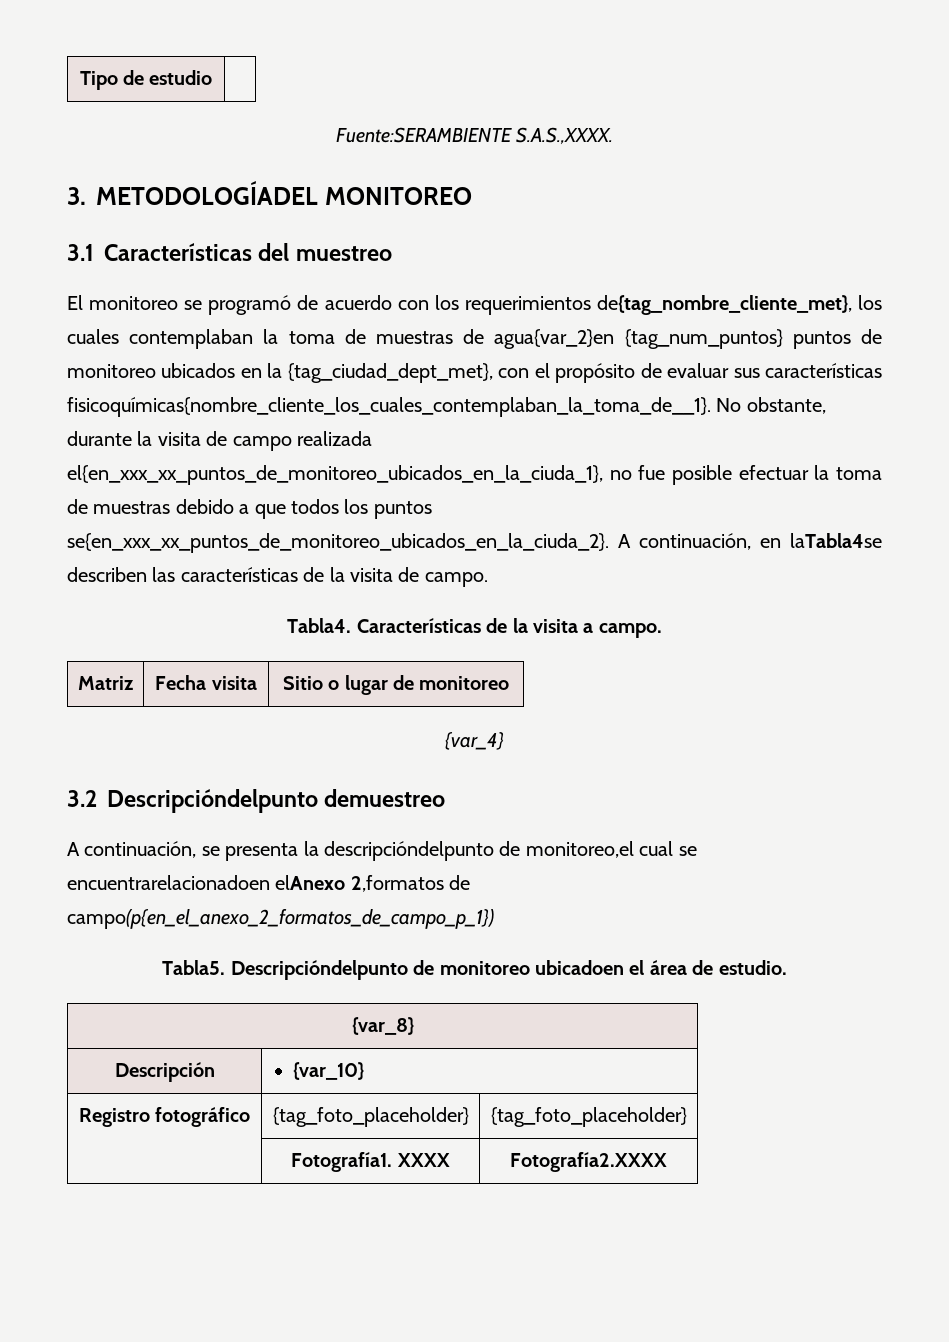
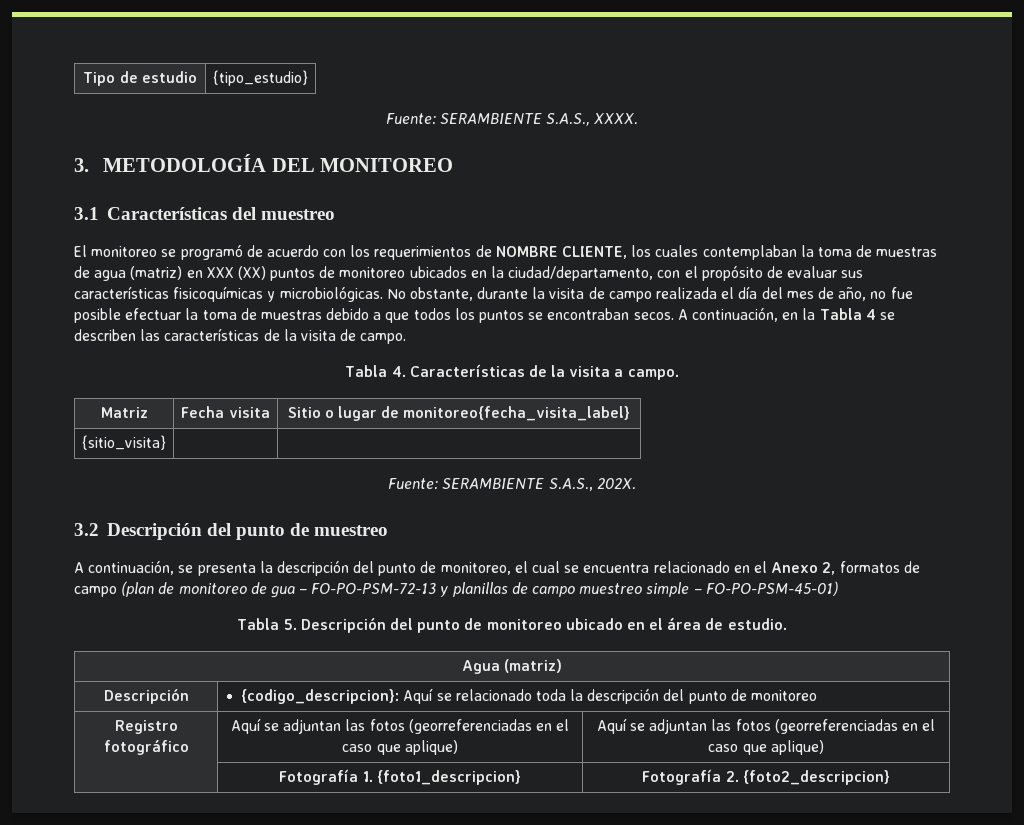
[335,127,614,145] // Fuente:SERAMBIENTE S.A.S.,XXXX. -> [213,70,308,86] [385,113,639,126] {tipo_estudio} // Fuente: SERAMBIENTE S.A.S., XXXX.
[96,181,318,205] METODOLOGÍADEL -> [103,154,315,172] METODOLOGÍA DEL
[596,295,852,315] de{tag_nombre_cliente_met}, -> [475,245,628,259] de NOMBRE CLIENTE,
[494,329,783,349] agua{var_2}en {tag_num_puntos} -> [94,266,266,281] agua (matriz) en XXX (XX)
[287,363,493,383] {tag_ciudad_dept_met}, -> [508,266,654,281] ciudad/departamento,
[67,397,711,417] fisicoquímicas{nombre_cliente_los_cuales_contemplaban_la_toma_de__1}. -> [173,286,383,302] fisicoquímicas y microbiológicas.
[67,465,603,485] el{en_xxx_xx_puntos_de_monitoreo_ubicados_en_la_ciuda_1}, -> [721,286,867,301] el día del mes de año,
[67,533,882,553] se{en_xxx_xx_puntos_de_monitoreo_ubicados_en_la_ciuda_2}. A continuación, en laTabla4se -> [528,307,895,322] se encontraban secos. A continuación, en la Tabla 4 se
[287,618,352,633] Tabla4. -> [345,365,406,377] Tabla 4.
[419,676,510,690] [445,732,504,750] [67,789,446,813] monitoreo // {var_4} // 3.2 Descripcióndelpunto demuestreo -> [403,406,631,421] [82,435,166,450] [388,478,636,491] [74,523,389,540] monitoreo{fecha_visita_label} // {sitio_visita} | | // Fuente: SERAMBIENTE S.A.S., 202X. // 3.2 Descripción del punto de muestreo
[324,841,697,861] [67,875,471,892] [67,909,494,929] [162,960,624,980] descripcióndelpunto de monitoreo,el cual se encuentrarelacionadoen elAnexo 2,formatos de campo(p{en_el_anexo_2_formatos_de_campo_p_1}) // Tabla5. Descripcióndelpunto de monitoreo ubicadoen -> [276,560,920,576] [74,581,838,598] [237,618,645,633] descripción del punto de monitoreo, el cual se encuentra relacionado en el Anexo 2, formatos de campo (plan de monitoreo de gua – FO-PO-PSM-72-13 y planillas de campo muestreo simple – FO-PO-PSM-45-01) // Tabla 5. Descripción del punto de monitoreo ubicado en
[351,1017,415,1035] {var_8} -> [461,659,563,674] Agua (matriz)
[293,1062,366,1080] [78,1107,251,1127] [272,1107,469,1127] [490,1107,687,1127] [291,1152,450,1172] [510,1152,668,1172] {var_10} // Registro fotográfico | {tag_foto_placeholder} | {tag_foto_placeholder} // | Fotografía1. XXXX | Fotografía2.XXXX -> [241,688,818,704] [114,720,178,734] [103,739,189,755] [230,718,570,734] [342,740,458,755] [596,718,936,734] [708,740,824,755] [279,769,521,785] [642,769,890,785] {codigo_descripcion}: Aquí se relacionado toda la descripción del punto de monitoreo // Registro fotográfico | Aquí se adjuntan las fotos (georreferenciadas en el caso que aplique) | Aquí se adjuntan las fotos (georreferenciadas en el caso que aplique) // | Fotografía 1. {foto1_descripcion} | Fotografía 2. {foto2_descripcion}

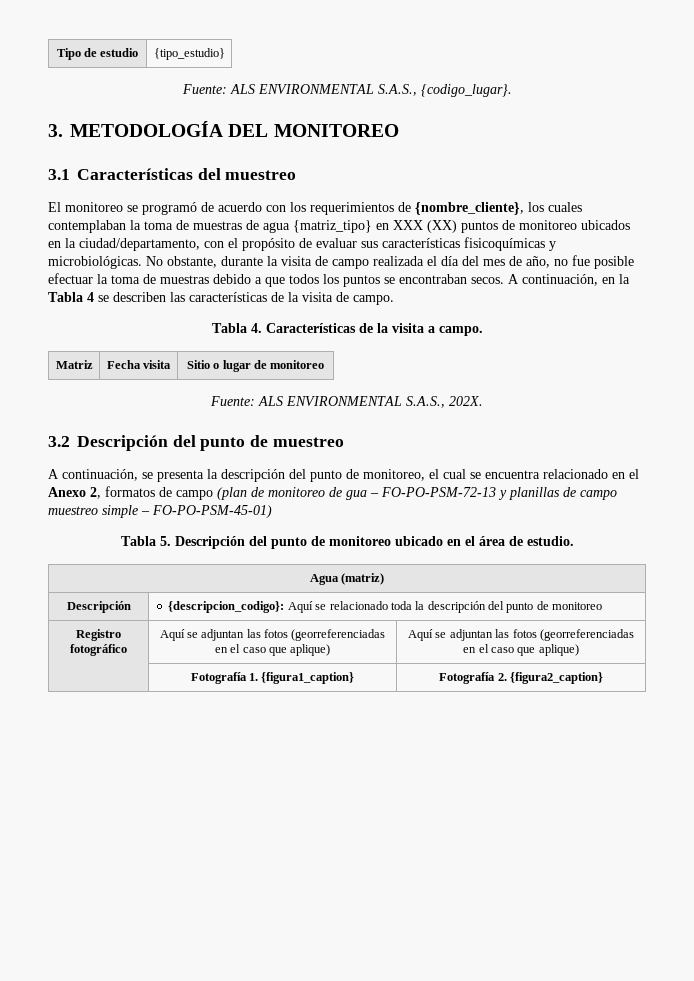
[439,113,639,126] SERAMBIENTE S.A.S., XXXX. -> [229,84,512,97] ALS ENVIRONMENTAL S.A.S., {codigo_lugar}.
[495,246,628,259] NOMBRE CLIENTE, -> [415,202,524,215] {nombre_cliente},
[130,266,183,280] (matriz) -> [293,220,372,233] {matriz_tipo}
[403,406,631,421] [82,435,166,450] [388,478,545,490] monitoreo{fecha_visita_label} // {sitio_visita} | | // Fuente: SERAMBIENTE -> [270,360,325,369] [210,396,402,406] monitoreo // Fuente: ALS ENVIRONMENTAL
[241,689,400,704] {codigo_descripcion}: -> [168,601,285,613] {descripcion_codigo}:
[376,770,521,785] {foto1_descripcion} -> [261,672,355,684] {figura1_caption}
[742,770,890,785] {foto2_descripcion} -> [509,672,603,684] {figura2_caption}

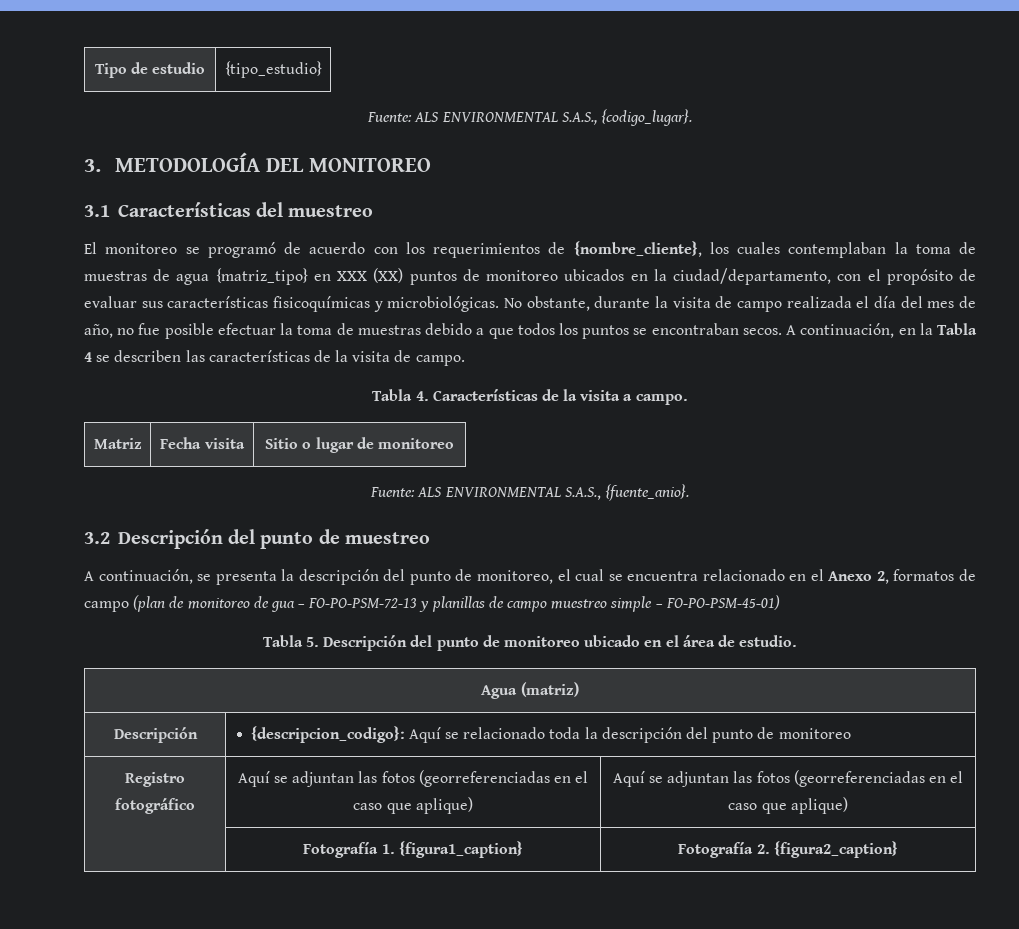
[449,396,483,406] 202X. -> [604,484,689,501] {fuente_anio}.

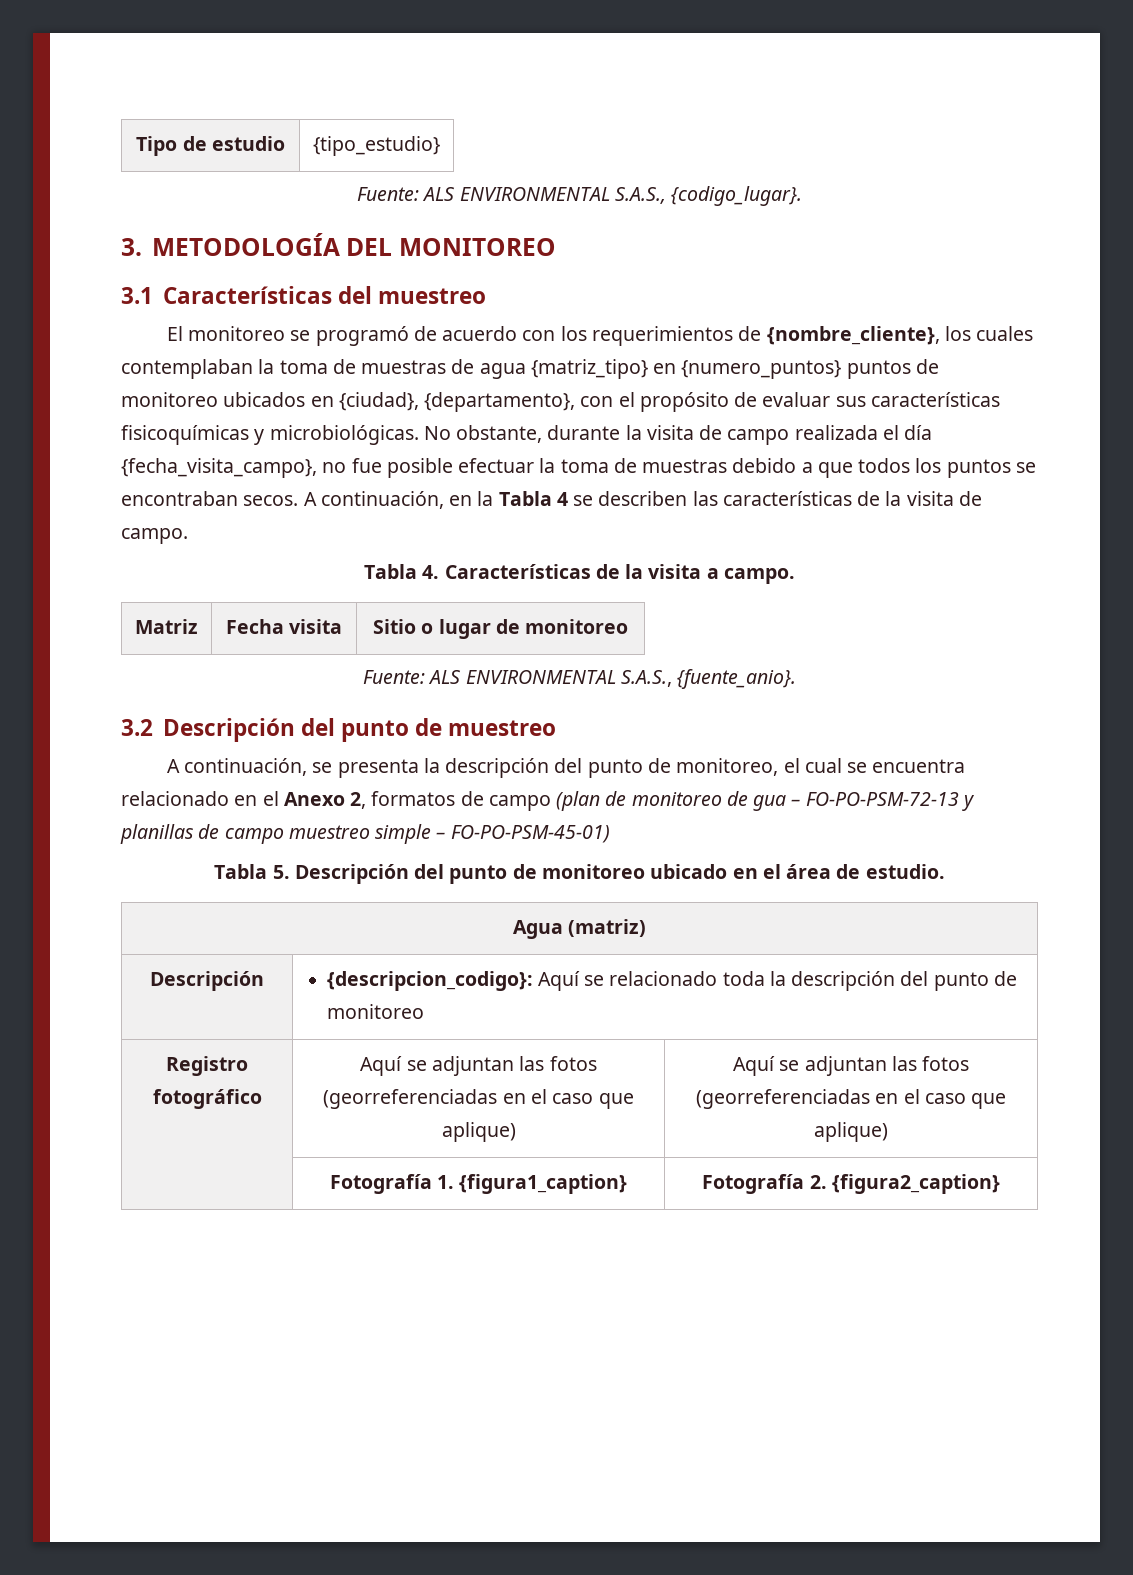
[337,268,404,283] XXX (XX) -> [681,360,842,379] {numero_puntos}
[653,268,832,285] la ciudad/departamento, -> [338,392,576,412] {ciudad}, {departamento},
[900,296,976,308] [84,324,113,338] del mes de año, -> [121,458,317,478] {fecha_visita_campo},

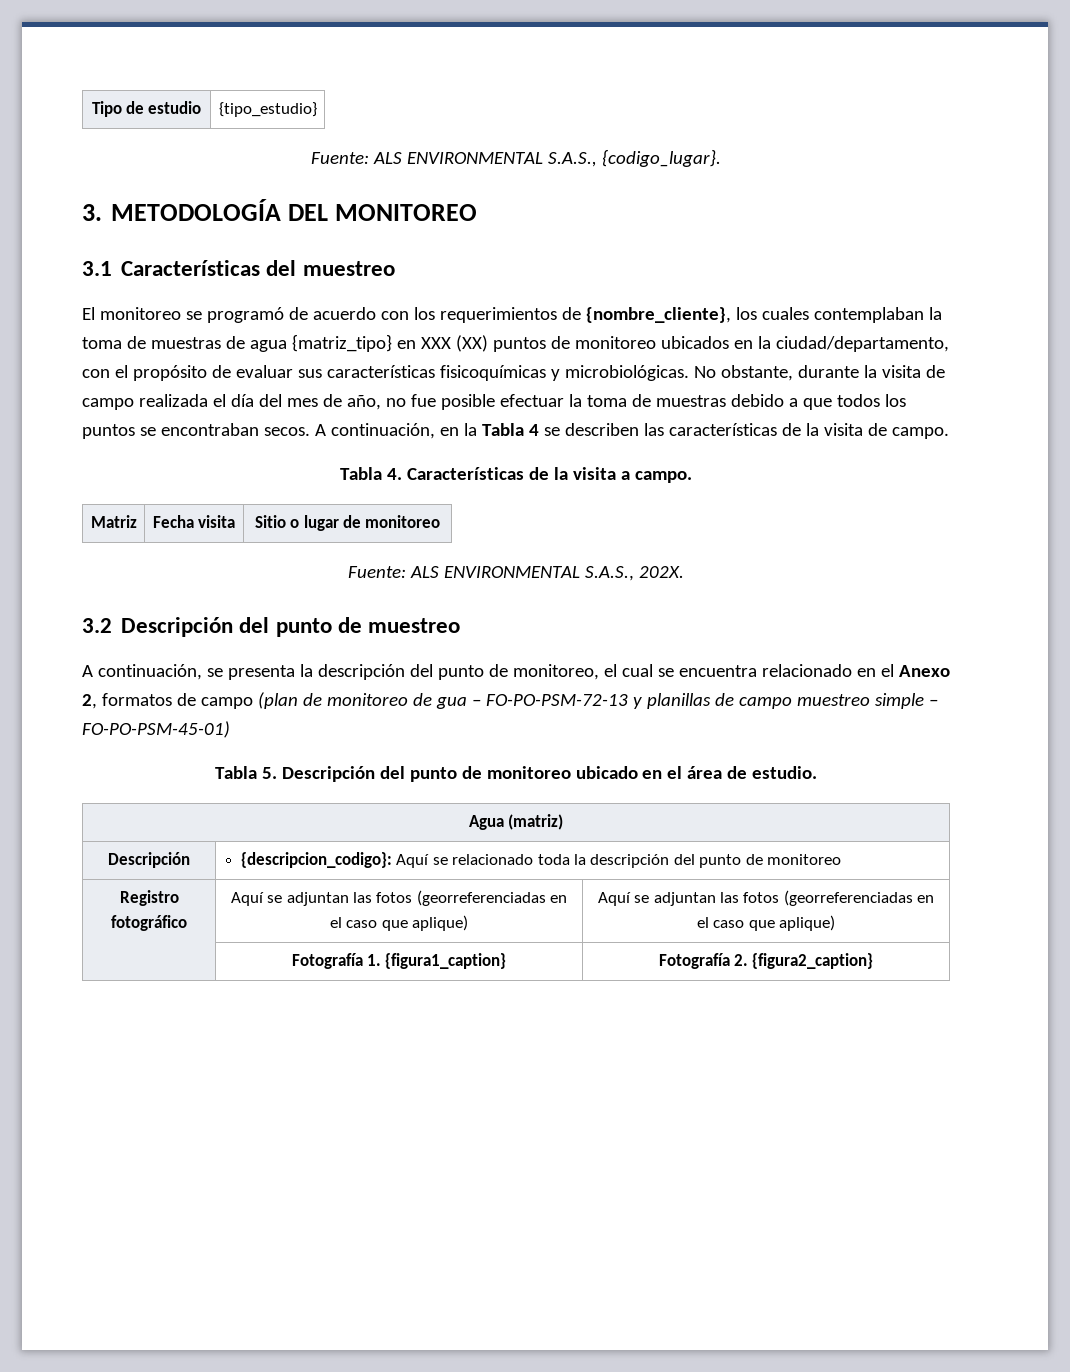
[681,360,842,379] {numero_puntos} -> [420,335,488,352] XXX (XX)
[338,392,576,412] {ciudad}, {departamento}, -> [757,336,949,352] la ciudad/departamento,
[121,458,317,478] {fecha_visita_campo}, -> [258,394,381,410] del mes de año,
[677,669,797,689] {fuente_anio}. -> [638,566,684,578] 202X.

